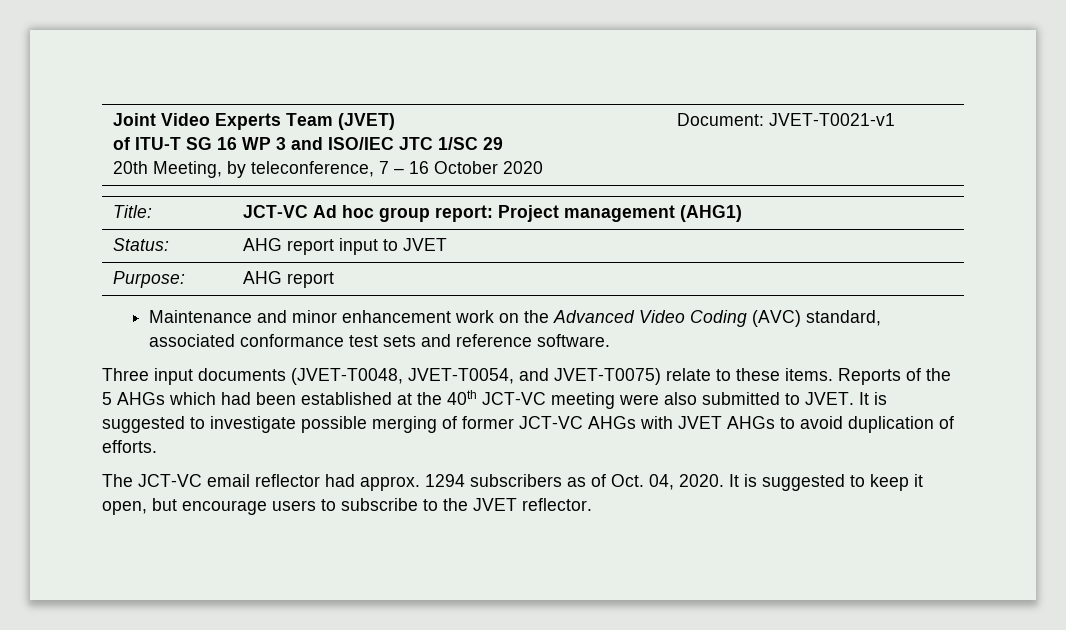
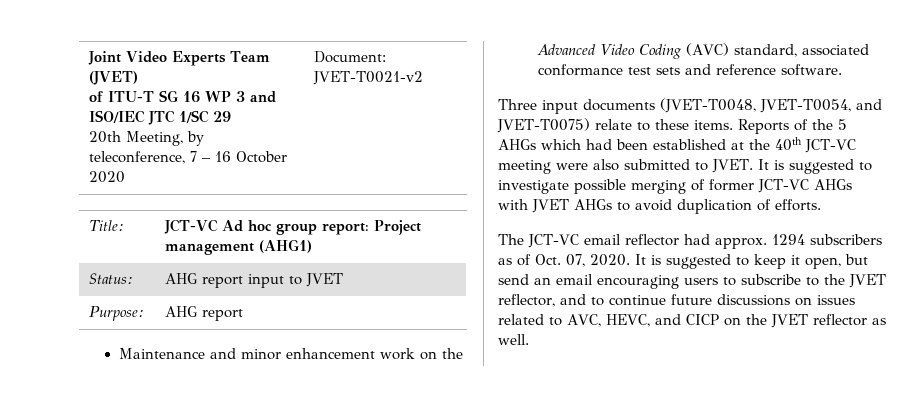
[769,113,896,126] JVET-T0021-v1 -> [313,71,424,85] JVET-T0021-v2
[649,474,674,490] 04, -> [566,254,585,267] 07,
[182,500,267,515] encourage -> [498,274,679,289] send an email encouraging
[522,498,592,511] reflector. -> [498,294,855,307] [498,314,886,328] [498,334,529,345] reflector, and to continue future discussions on issues related to AVC, HEVC, and CICP on the JVET reflector as well.

